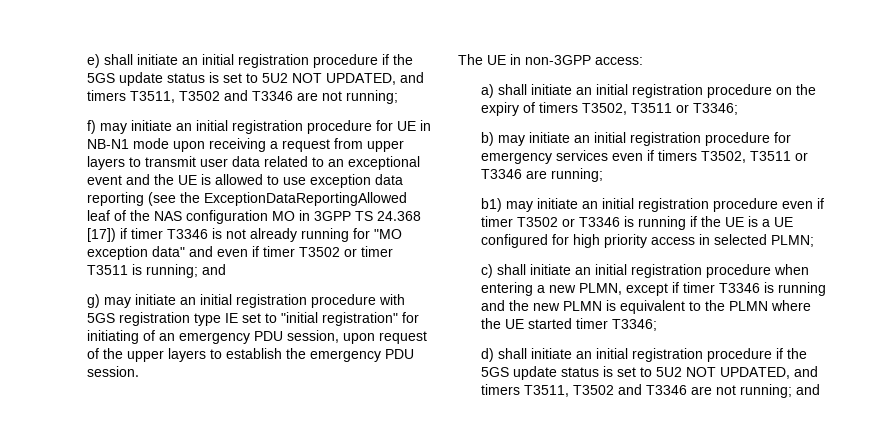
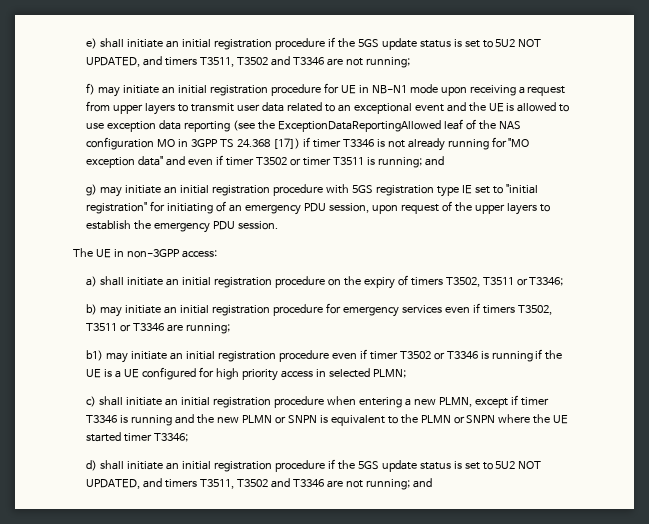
(602, 306) none -> [274,415,317,424] or SNPN
(768, 306) none -> [453,415,496,424] or SNPN

